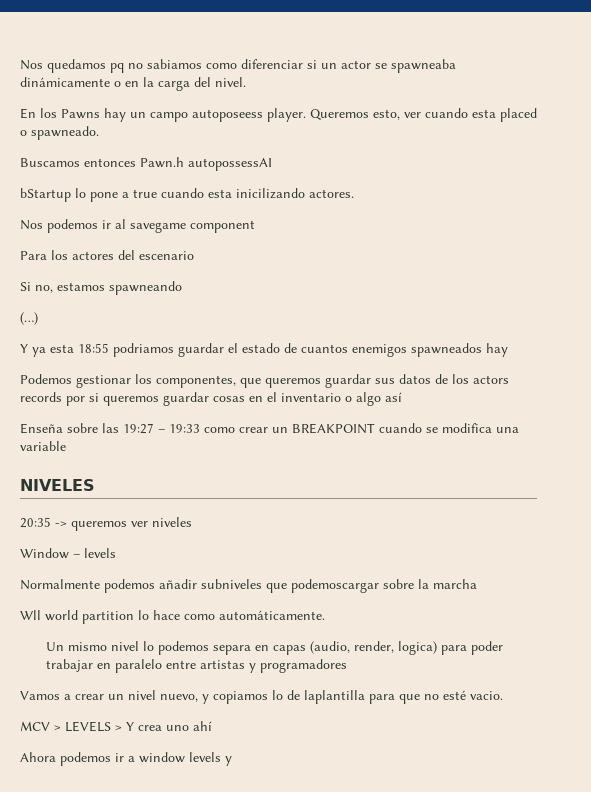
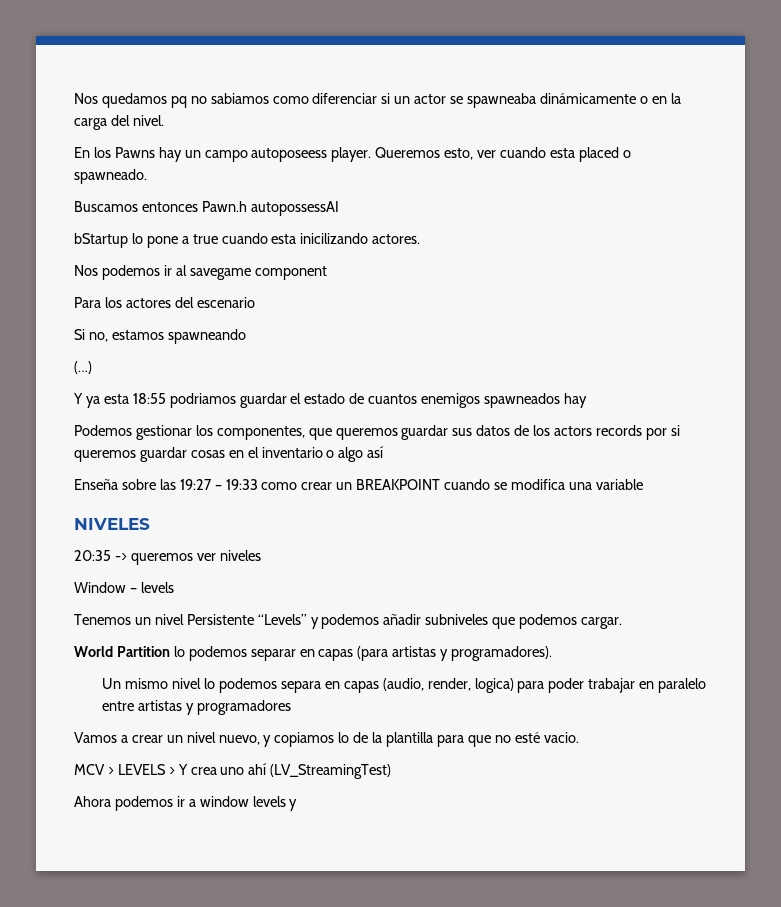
[20,579,477,593] [20,610,325,624] Normalmente podemos añadir subniveles que podemoscargar sobre la marcha // Wll world partition lo hace como automáticamente. -> [74,614,623,629] [74,646,553,661] Tenemos un nivel Persistente “Levels” y podemos añadir subniveles que podemos cargar. // World Partition lo podemos separar en capas (para artistas y programadores).
[304,690,365,704] laplantilla -> [372,732,434,747] la plantilla
(212, 726) none -> [270,764,392,779] (LV_StreamingTest)

